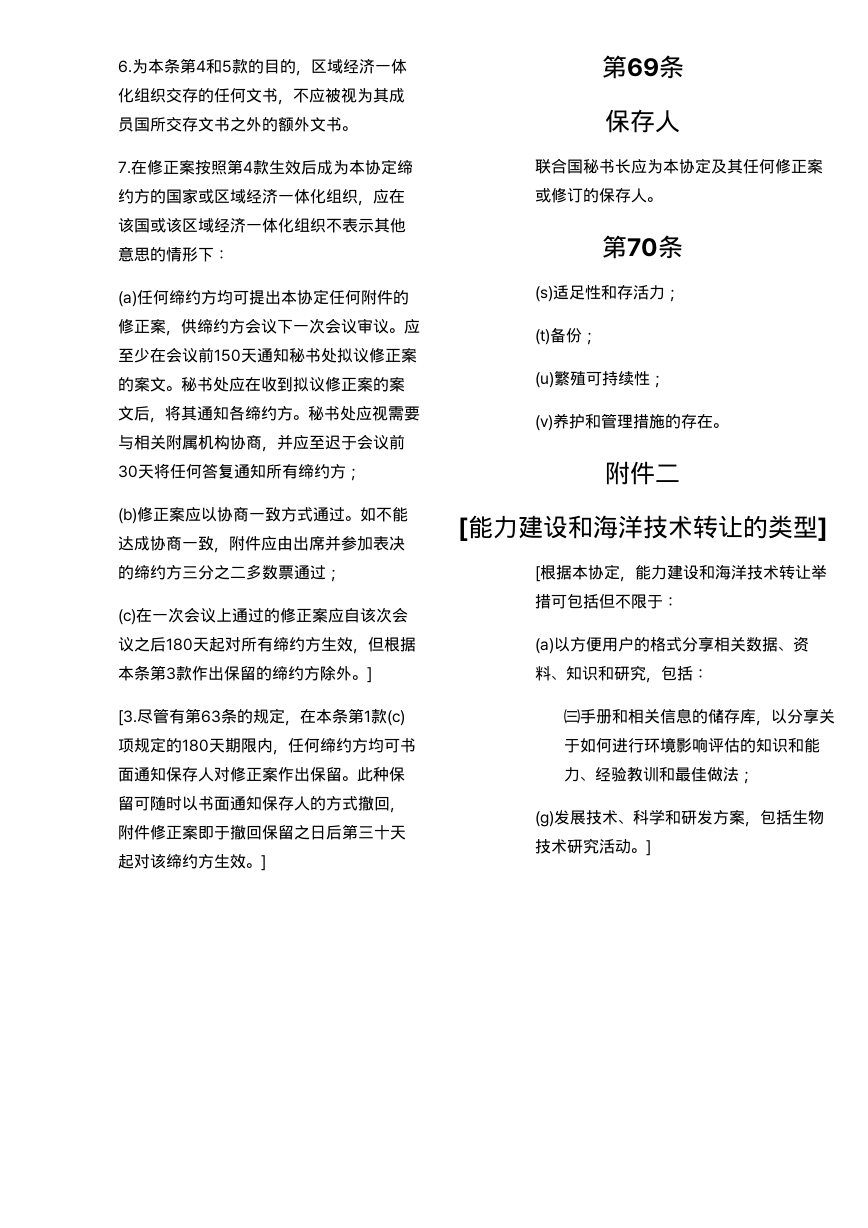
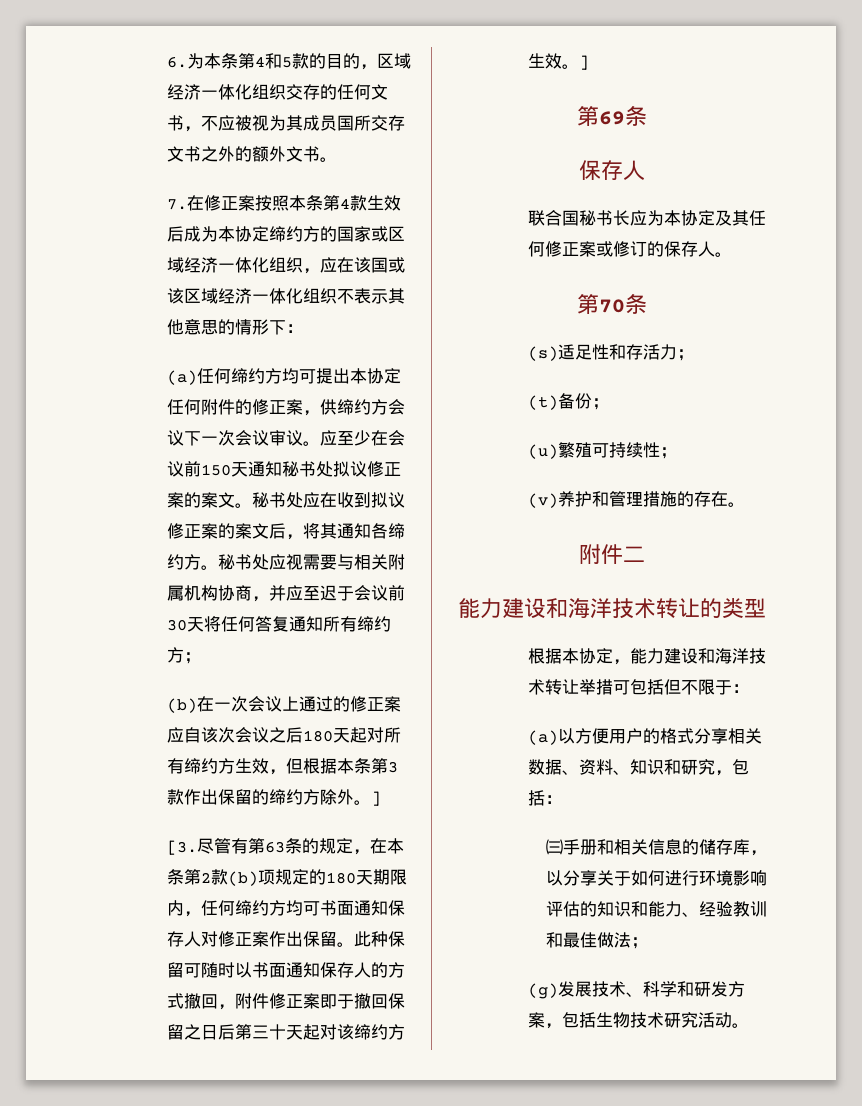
(227, 167) none -> [288,195,323,211] 本条
[136,506,408,522] [117,535,405,553] [117,564,341,582] [117,609,136,625] 修正案应以协商一致方式通过。如不能达成协商一致，附件应由出席并参加表决的缔约方三分之二多数票通过； // (c) -> (197, 705) none
[363,709,405,726] 1款(c) -> [200,869,258,886] 2款(b)
[457,517,468,541] [ -> (645, 554) none
[817,517,828,541] [534,566,541,582] ] // [ -> (766, 608) //
[645,840,651,856] ] -> (749, 1025) none

